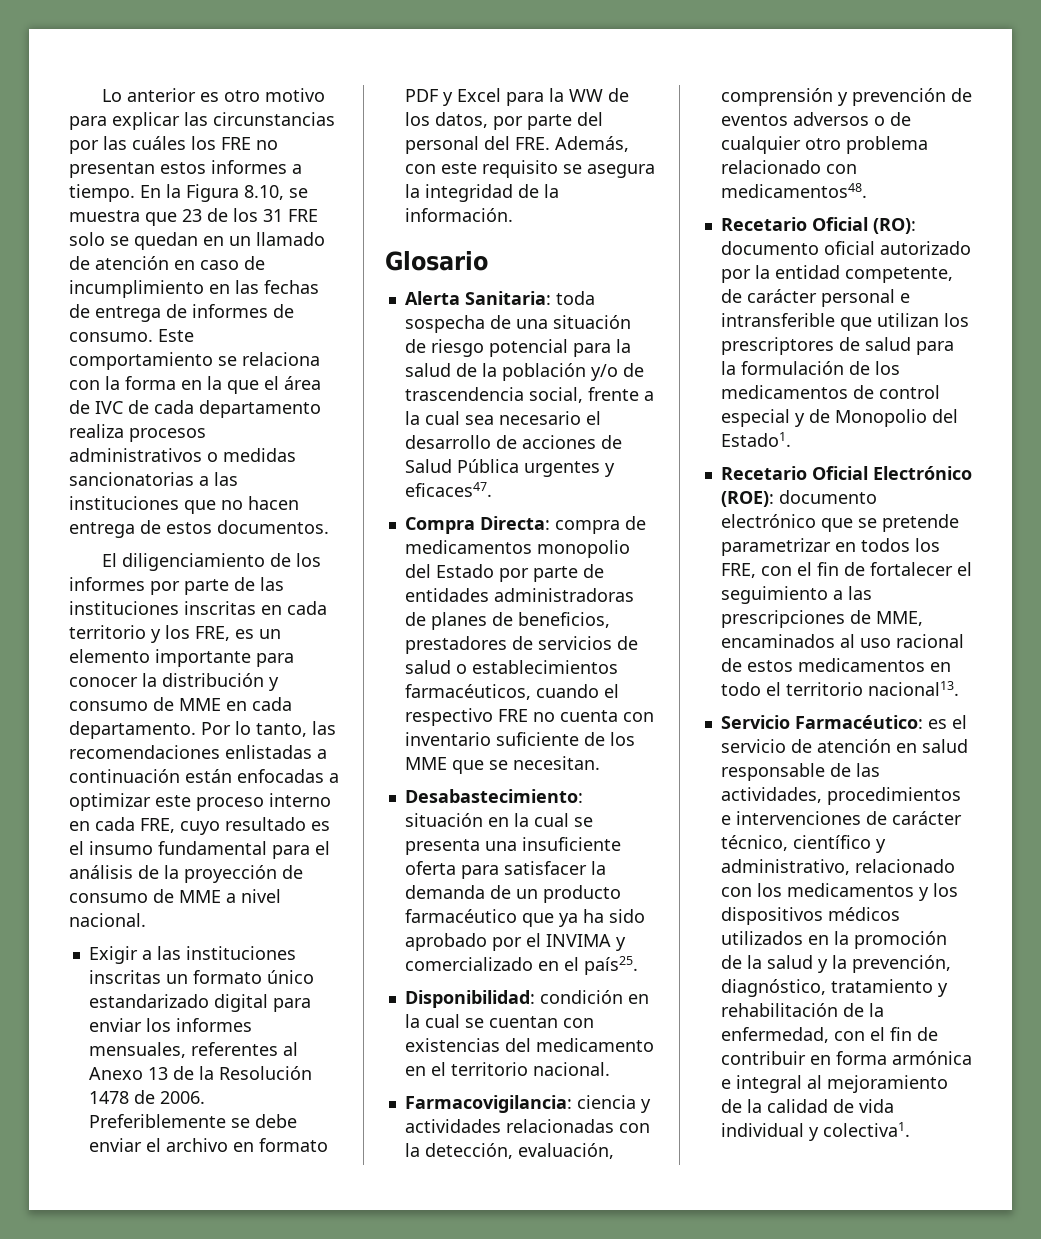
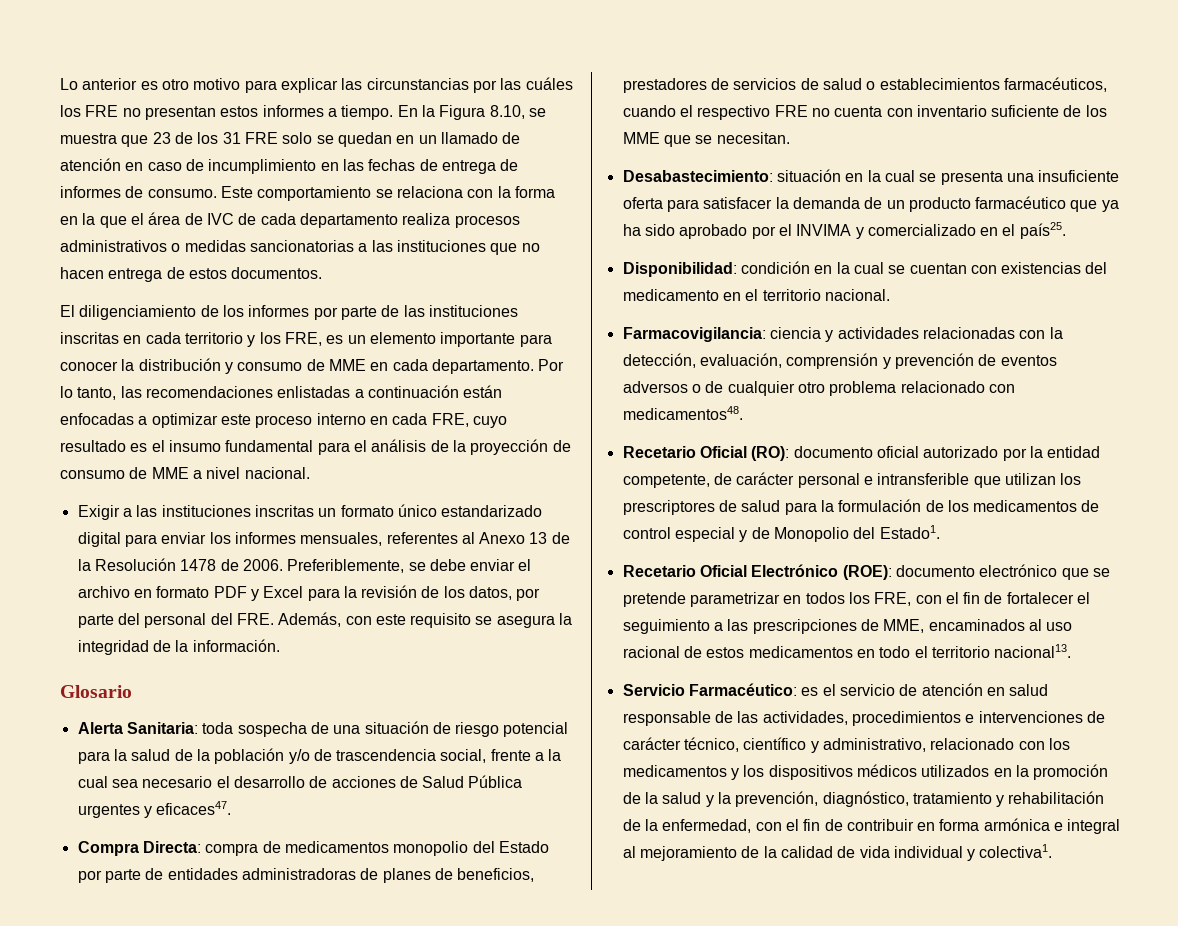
[88,1114,226,1128] Preferiblemente -> [287,559,405,573] Preferiblemente,
[568,89,603,102] WW -> [361,585,418,598] revisión

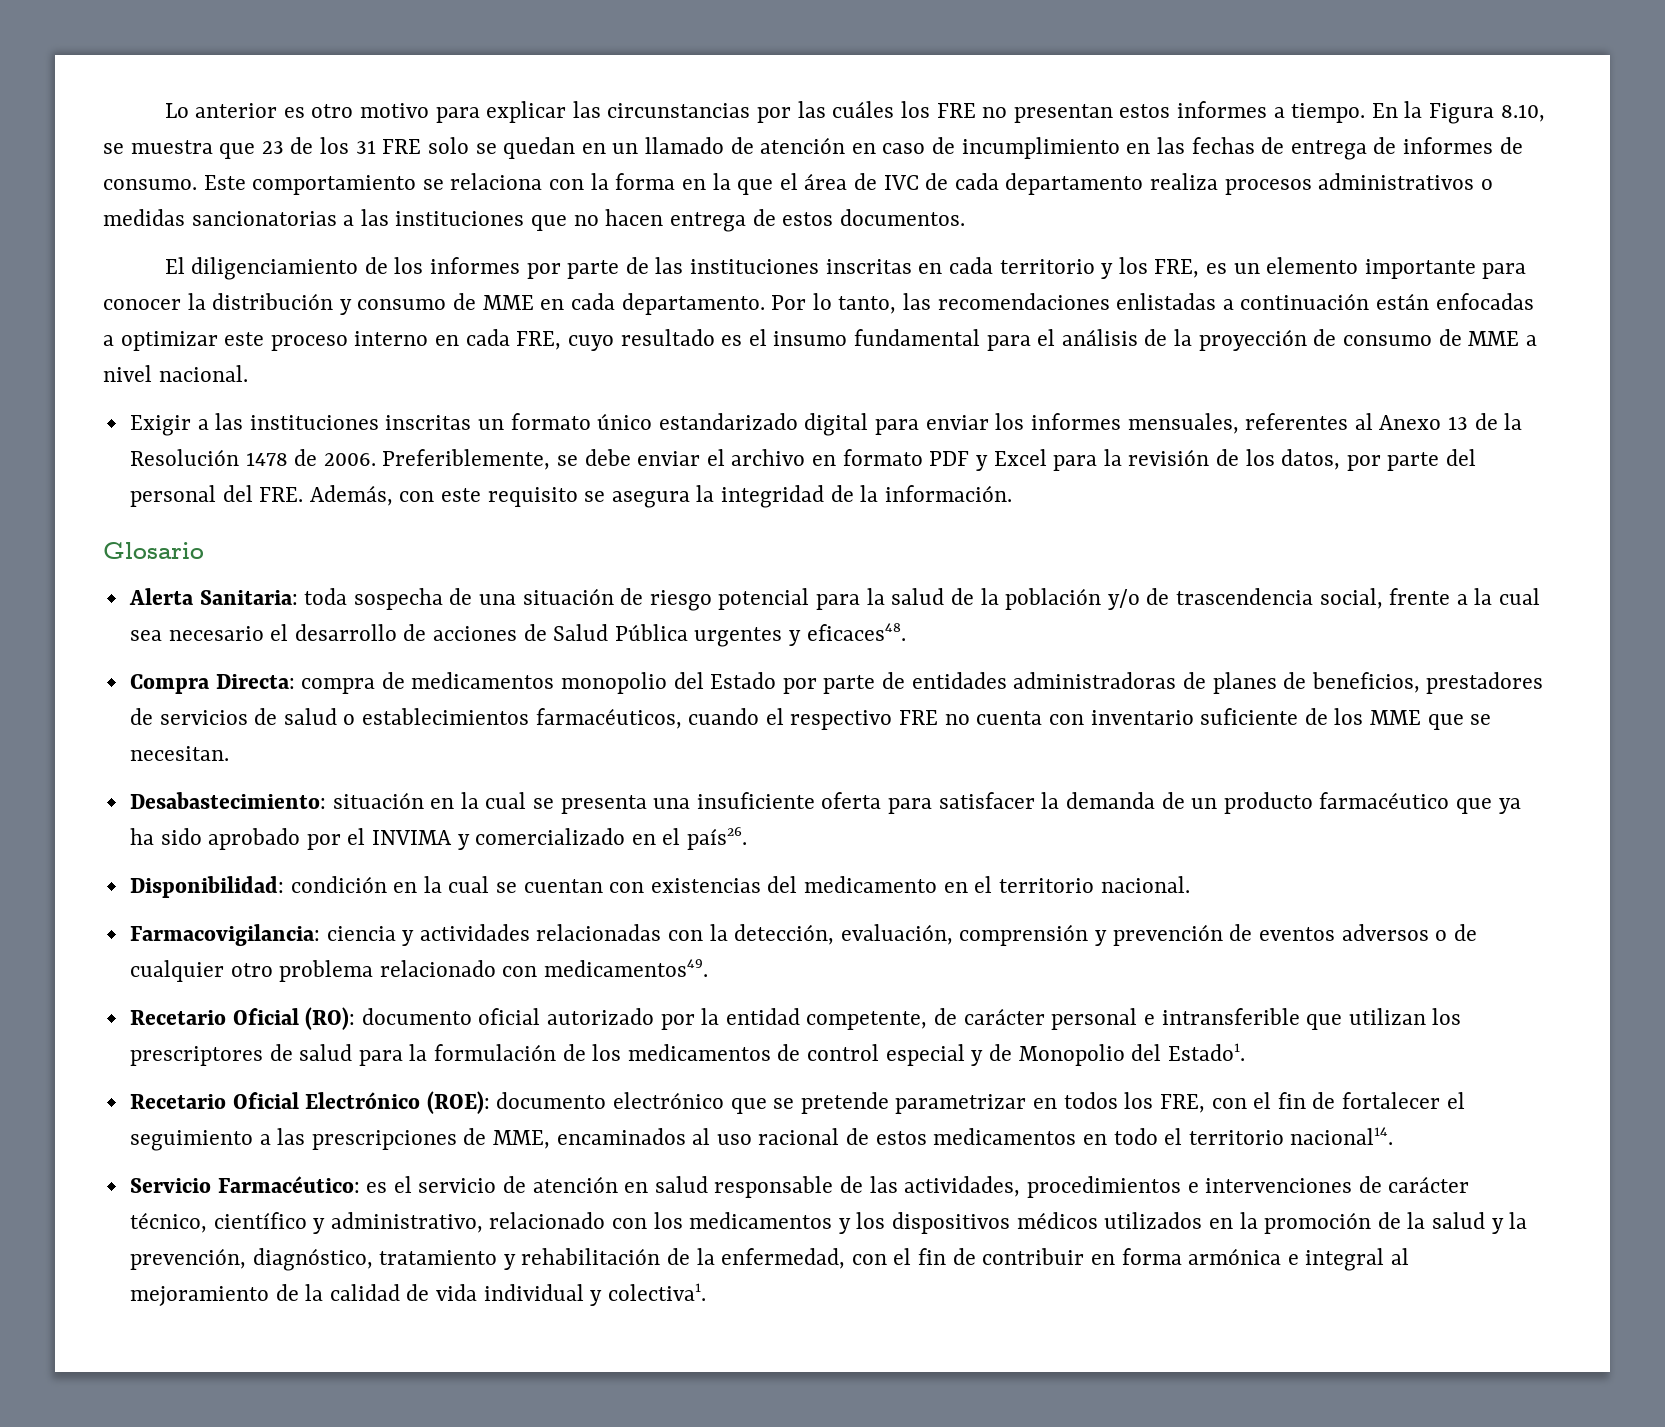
[156,801,232,815] eficaces47. -> [806,623,906,641] eficaces48.
[1019,222,1066,239] país25. -> [687,827,748,850] país26.
[622,406,743,420] medicamentos48. -> [544,959,709,977] medicamentos49.
[994,644,1072,658] nacional13. -> [1290,1127,1394,1145] nacional14.

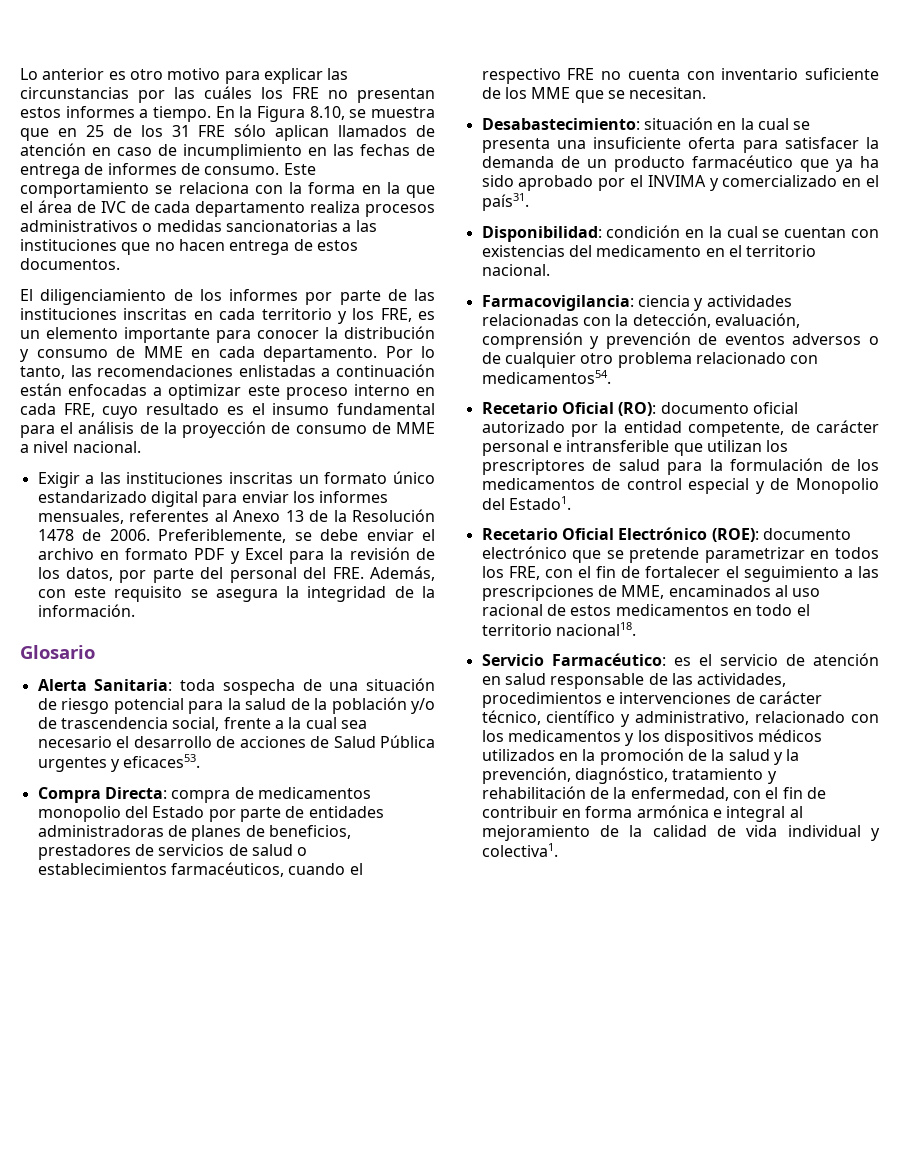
[261,141,284,154] 23 -> [57,125,104,137] en 25
[427,137,724,159] solo se quedan en un llamado -> [234,124,408,141] sólo aplican llamados
[806,623,906,641] eficaces48. -> [123,754,201,768] eficaces53.
[687,827,748,850] país26. -> [481,193,529,211] país31.
[544,959,709,977] medicamentos49. -> [481,370,611,384] medicamentos54.
[1290,1127,1394,1145] nacional14. -> [555,622,636,636] nacional18.

